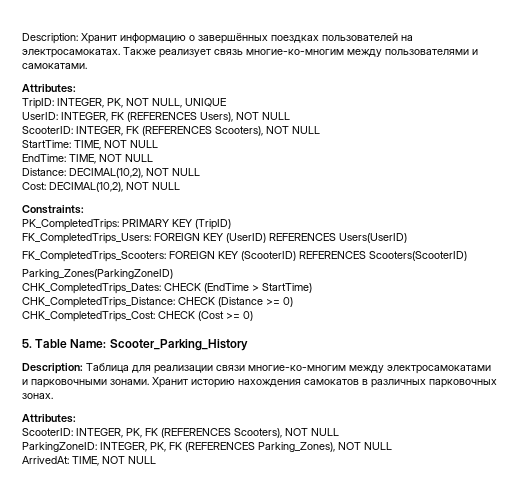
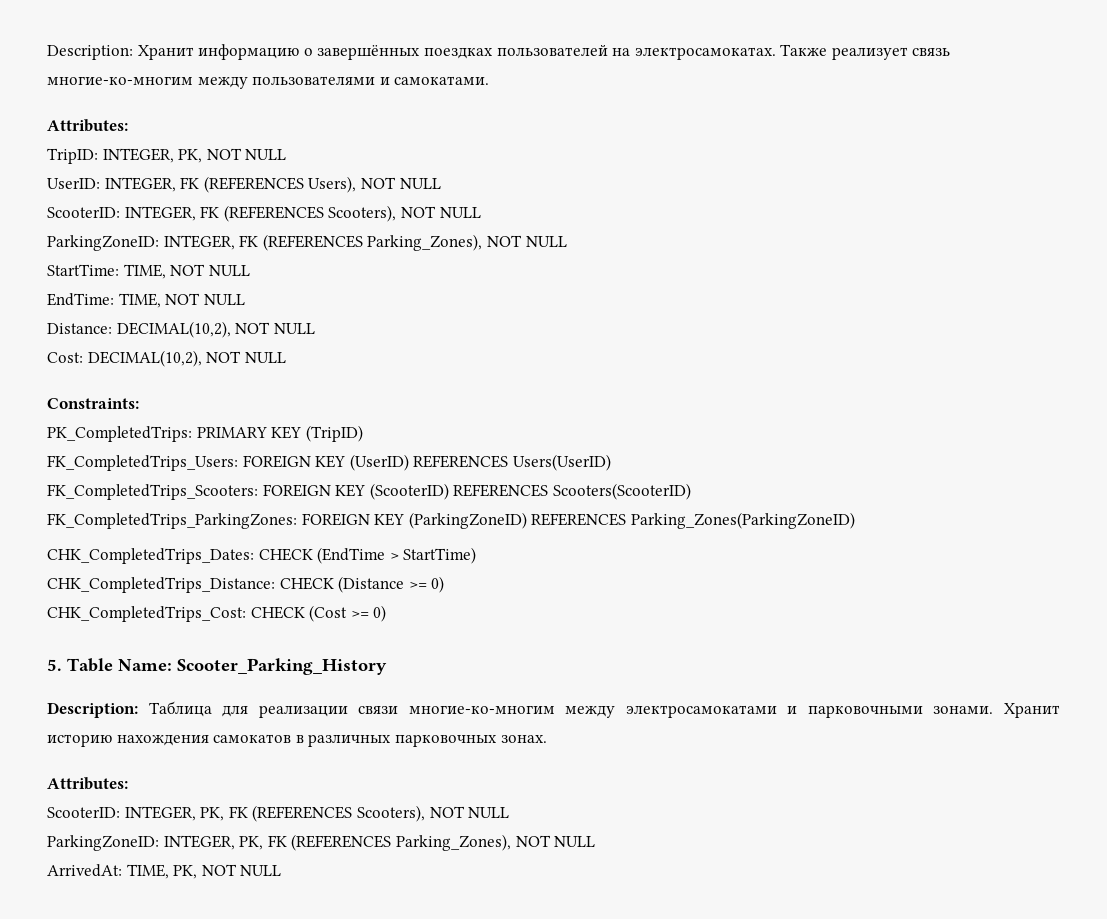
[152,98,226,108] NULL, UNIQUE -> [245,149,287,160] NULL
(320, 130) none -> [47,234,567,251] // ParkingZoneID: INTEGER, FK (REFERENCES Parking_Zones), NOT NULL
(467, 256) none -> [47,512,627,529] FK_CompletedTrips_ParkingZones: FOREIGN KEY (ParkingZoneID) REFERENCES
(99, 461) none -> [173,865,198,879] PK,

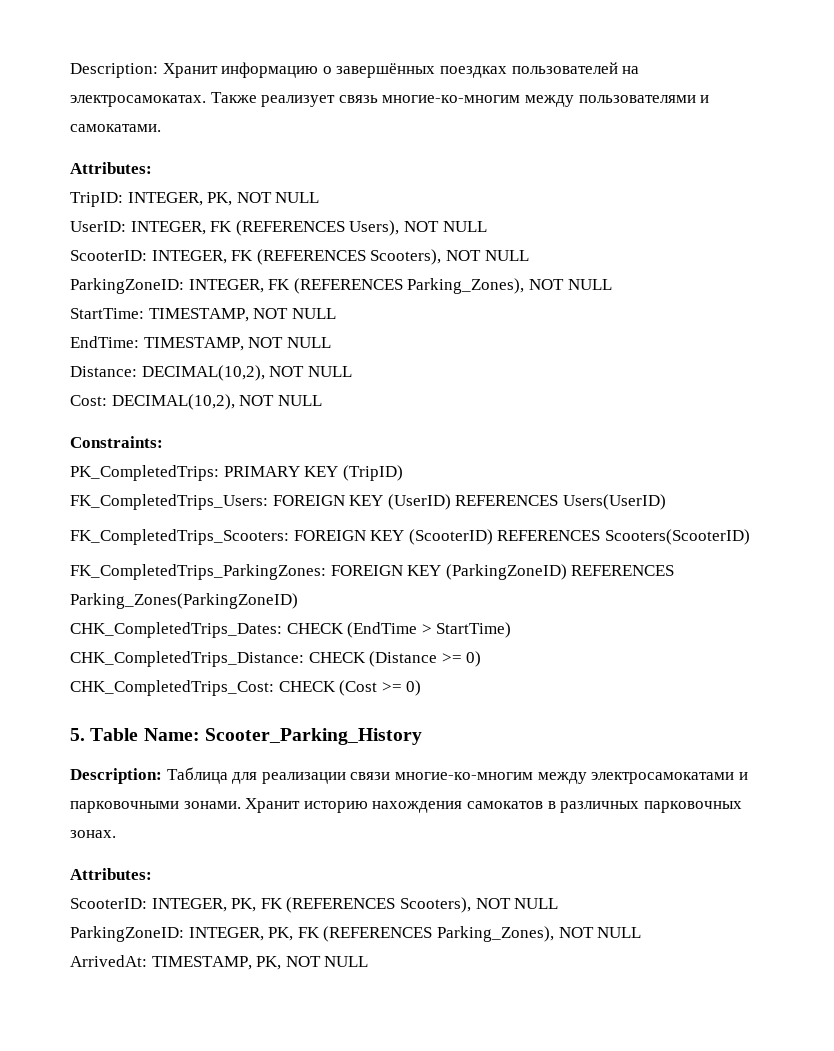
[123,264,166,279] TIME, -> [148,308,249,322] TIMESTAMP,
[118,293,161,308] TIME, -> [143,337,244,351] TIMESTAMP,
[126,864,169,879] TIME, -> [151,956,252,970] TIMESTAMP,

